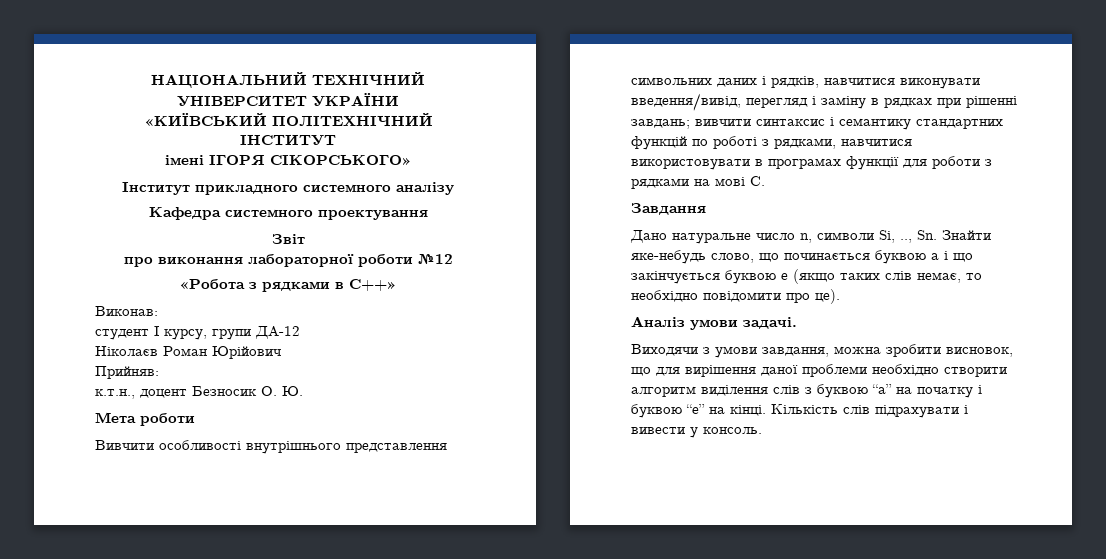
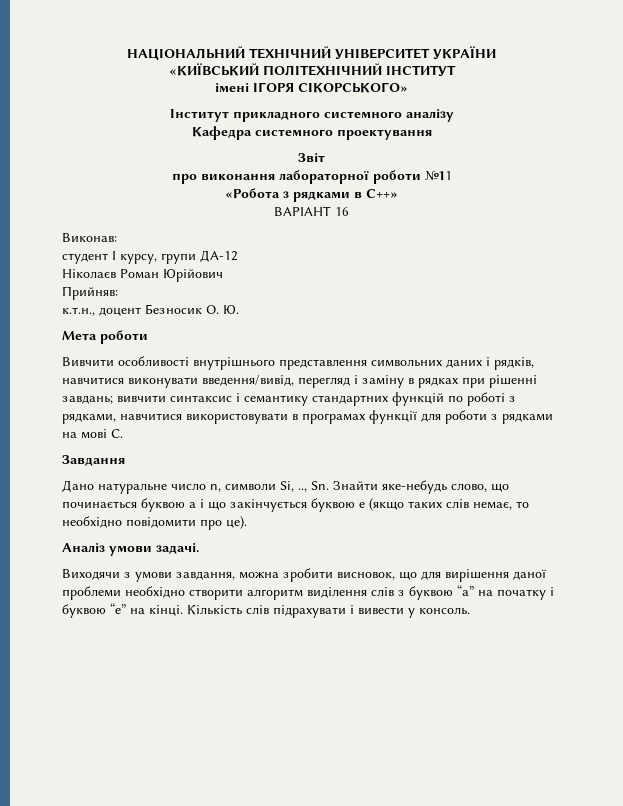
[417,254,453,265] №12 -> [424,171,452,180] №11
(397, 285) none -> [274,206,349,216] // ВАРІАНТ 16

